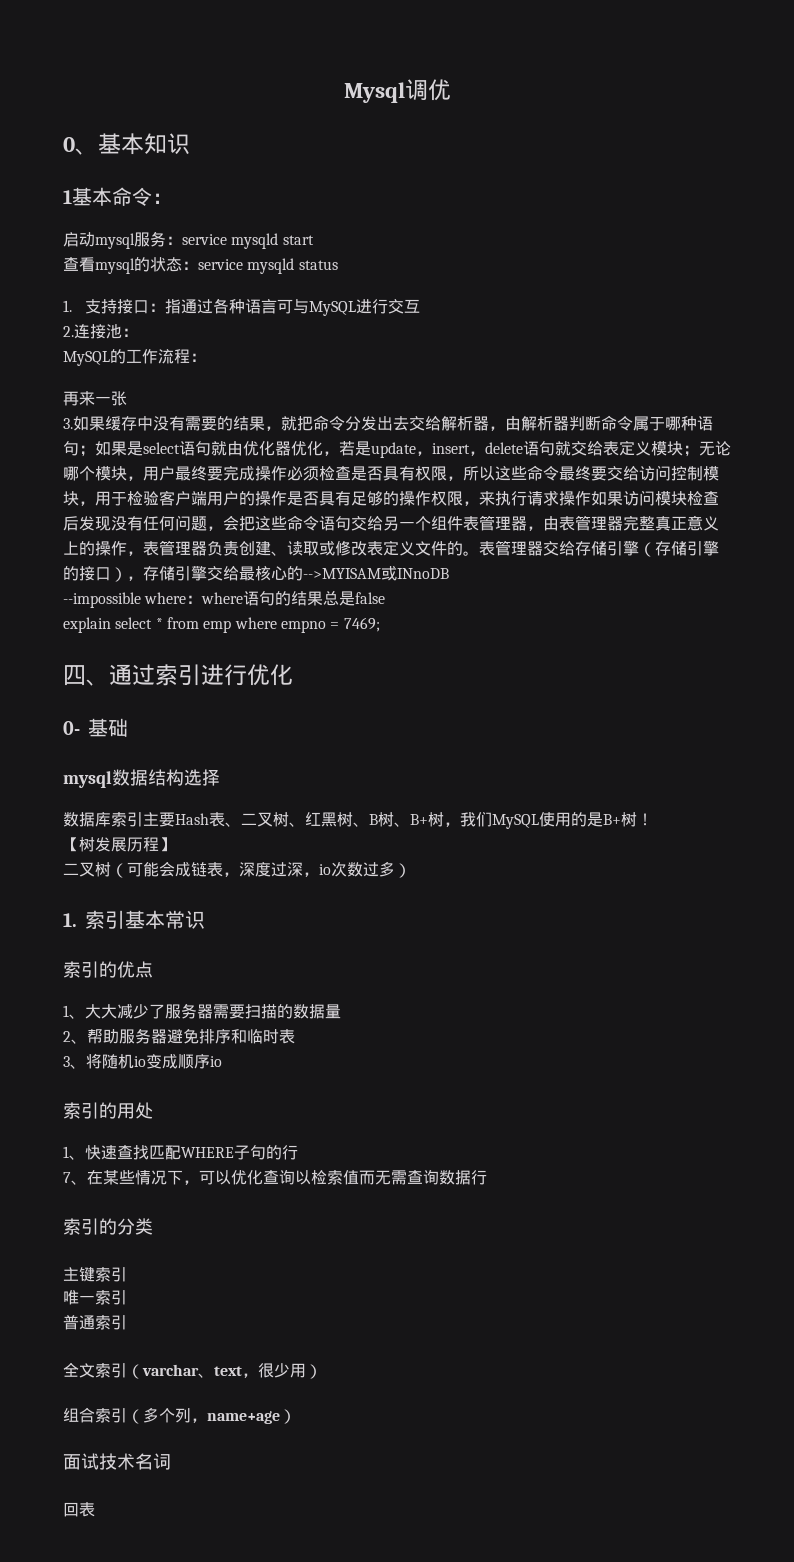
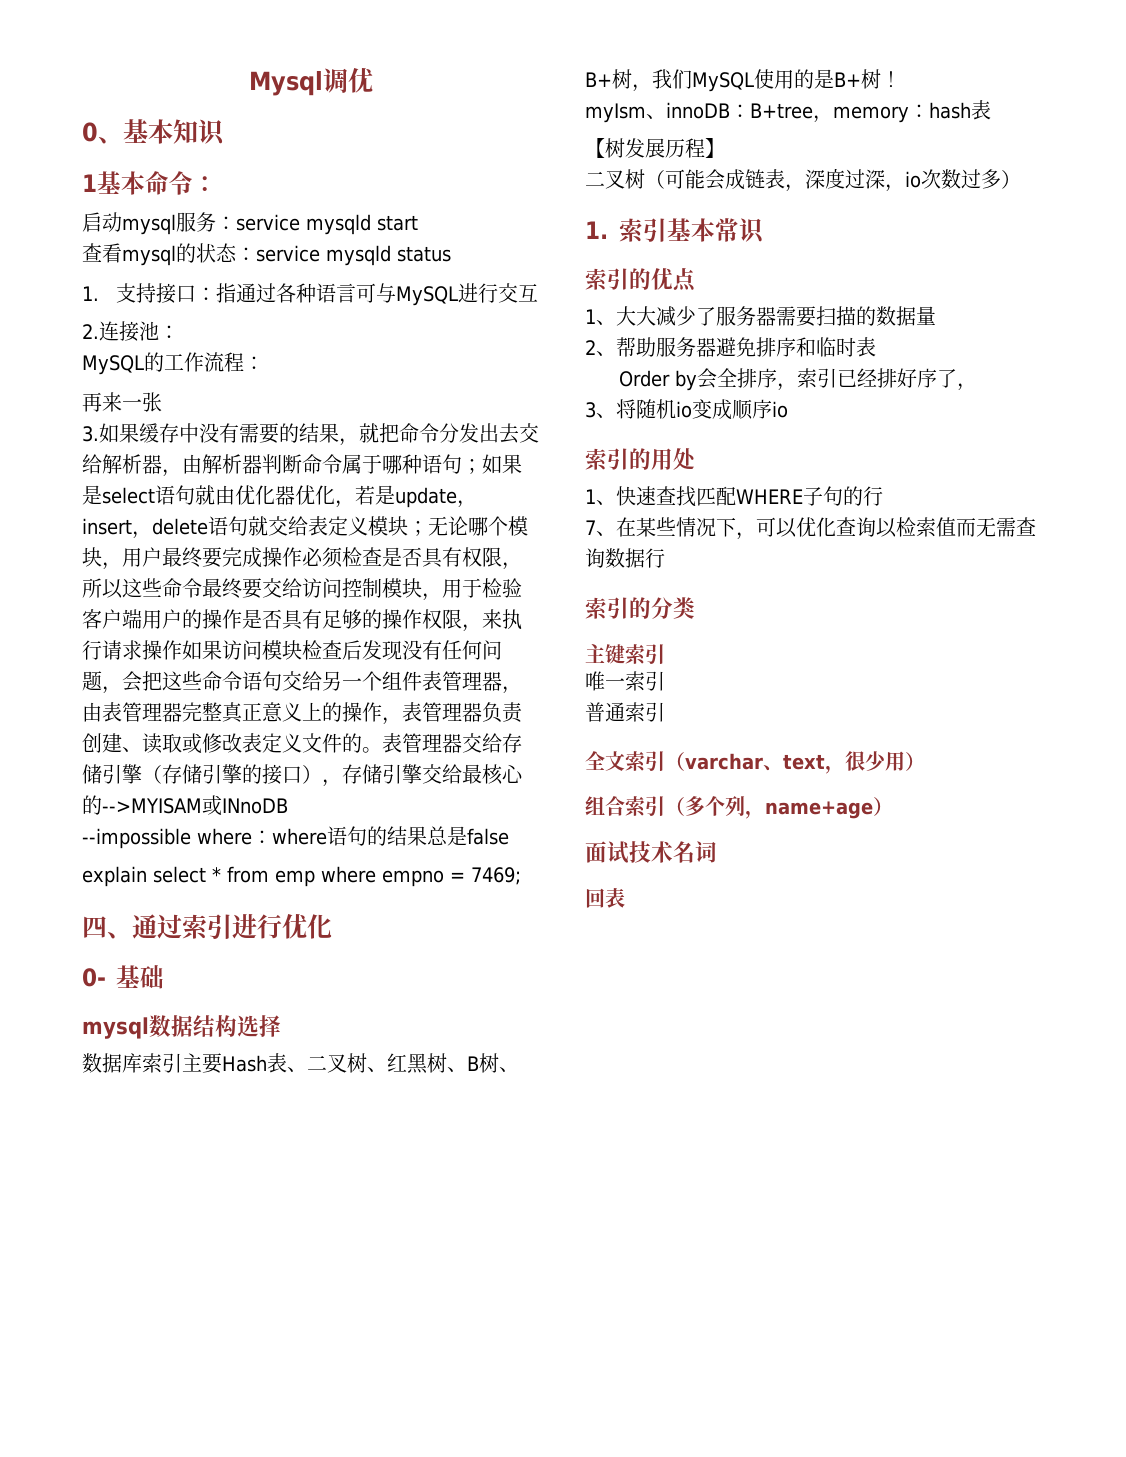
(653, 819) none -> [585,100,991,123] // myIsm、innoDB：B+tree，memory：hash表
(295, 1036) none -> [619,368,978,391] // Order by会全排序，索引已经排好序了，

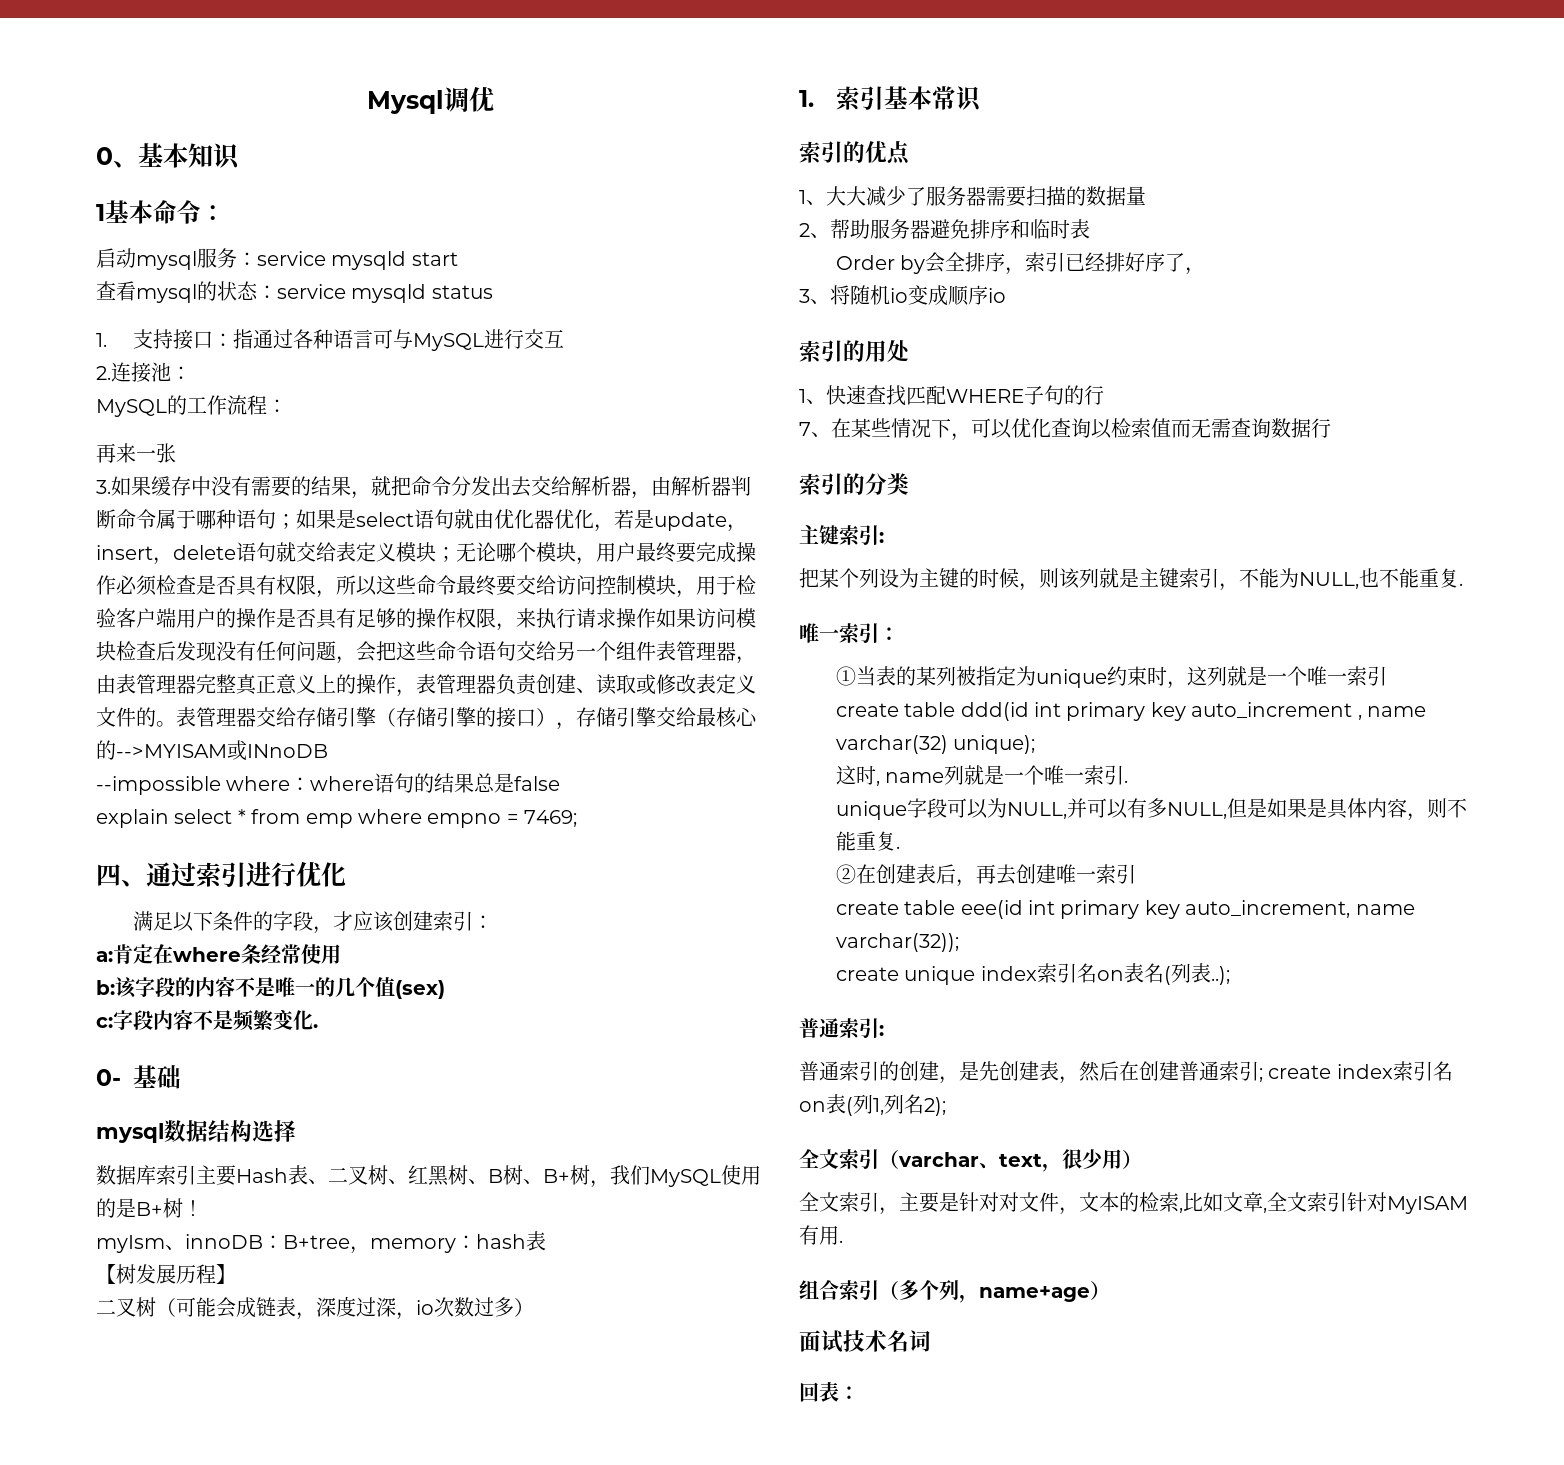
(332, 926) none -> [132,911,493,934] [96,944,341,964] [96,976,445,999] [96,1009,318,1031] // 满足以下条件的字段，才应该创建索引： // a:肯定在where条经常使用 // b:该字段的内容不是唯一的几个值(sex) // c:字段内容不是频繁变化.
[585,671,665,691] [585,702,665,722] // 唯一索引 // 普通索引 -> [879,532,884,543] [799,568,1463,591] [799,623,899,644] [835,666,1387,689] [835,702,1427,721] [835,735,1036,754] [835,765,1129,786] [835,798,1467,821] [835,831,900,851] [835,864,1136,887] [835,900,1415,919] [835,933,959,952] [835,963,1230,985] [799,1018,884,1039] [799,1061,1453,1084] [799,1094,946,1116] : // 把某个列设为主键的时候，则该列就是主键索引，不能为NULL,也不能重复. // 唯一索引： // ①当表的某列被指定为unique约束时，这列就是一个唯一索引 // create table ddd(id int primary key auto_increment , name varchar(32) unique); // 这时, name列就是一个唯一索引. // unique字段可以为NULL,并可以有多NULL,但是如果是具体内容，则不能重复. // ②在创建表后，再去创建唯一索引 // create table eee(id int primary key auto_increment, name varchar(32)); // create unique index索引名on表名(列表..); // 普通索引: // 普通索引的创建，是先创建表，然后在创建普通索引; create index索引名on表(列1,列名2);
(925, 761) none -> [799,1192,1468,1215] [799,1225,843,1245] // 全文索引，主要是针对对文件，文本的检索,比如文章,全文索引针对MyISAM有用.
(625, 898) none -> [839,1386,859,1400] ：

